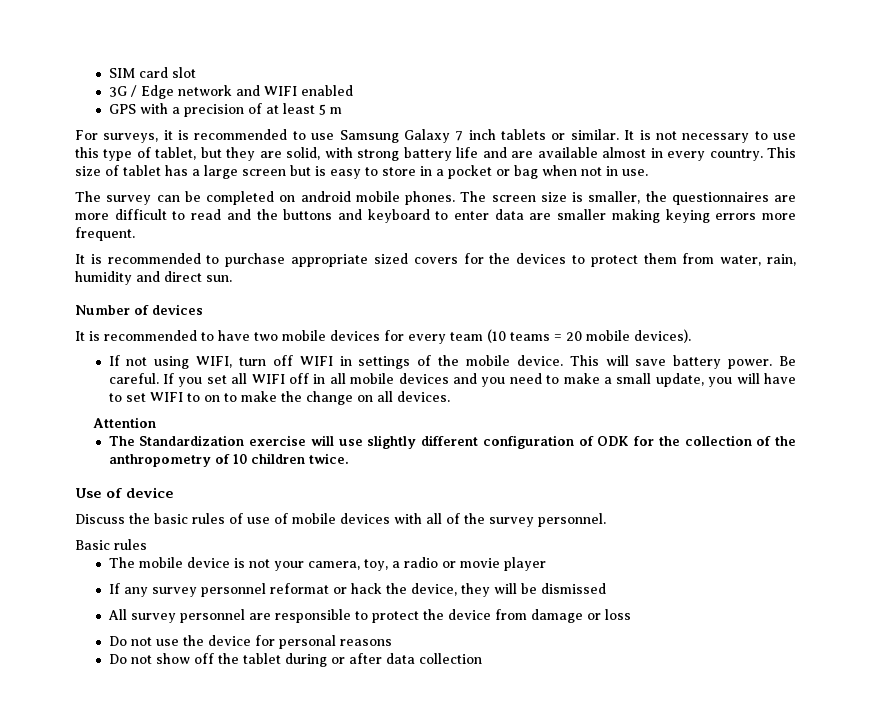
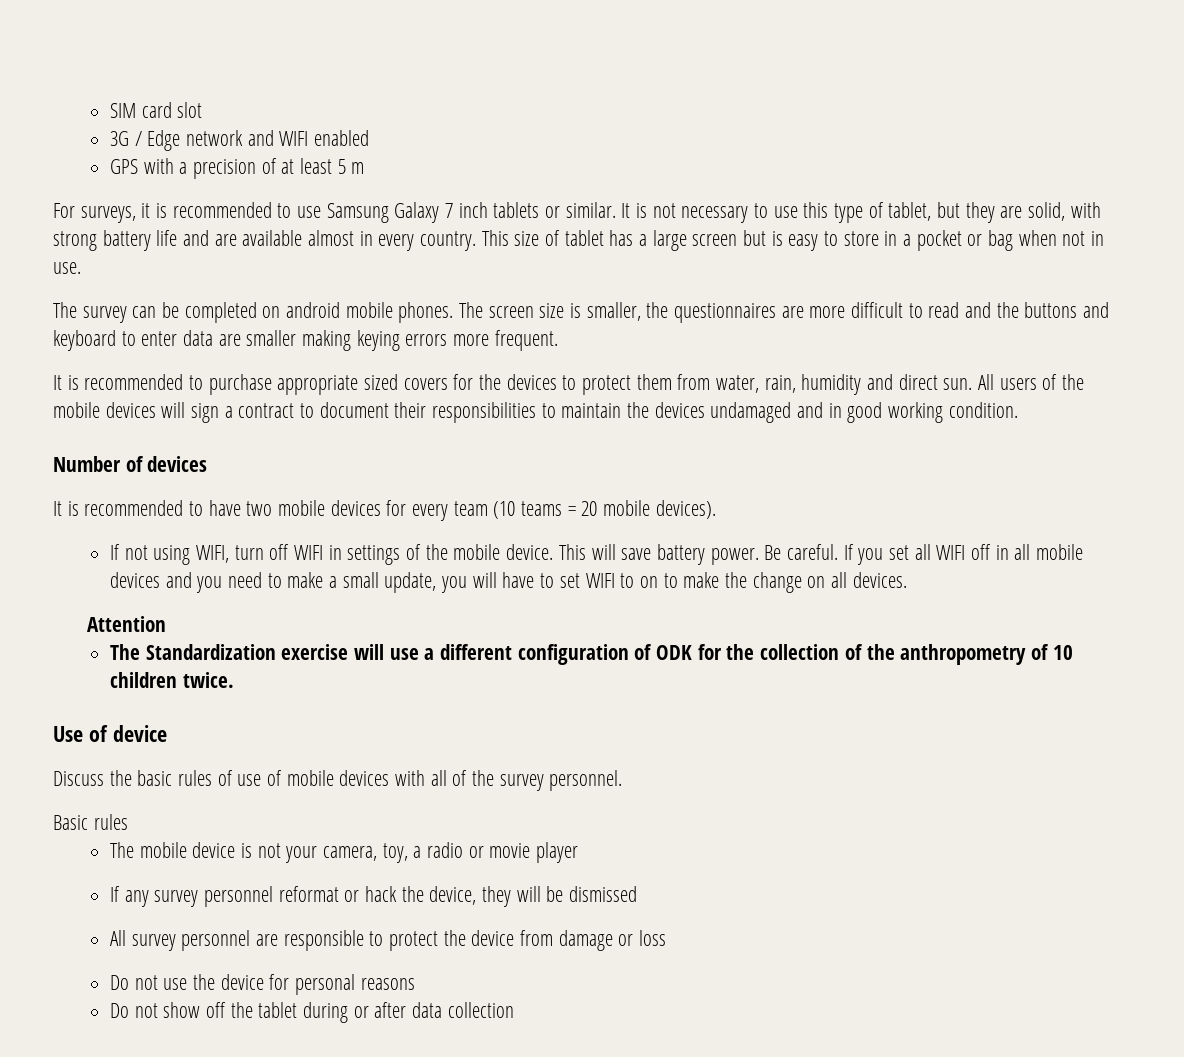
(232, 278) none -> [978,374,1085,390] [53,402,1018,423] All users of the mobile devices will sign a contract to document their responsibilities to maintain the devices undamaged and in good working condition.
[367,435,417,449] slightly -> [424,648,435,660] a

